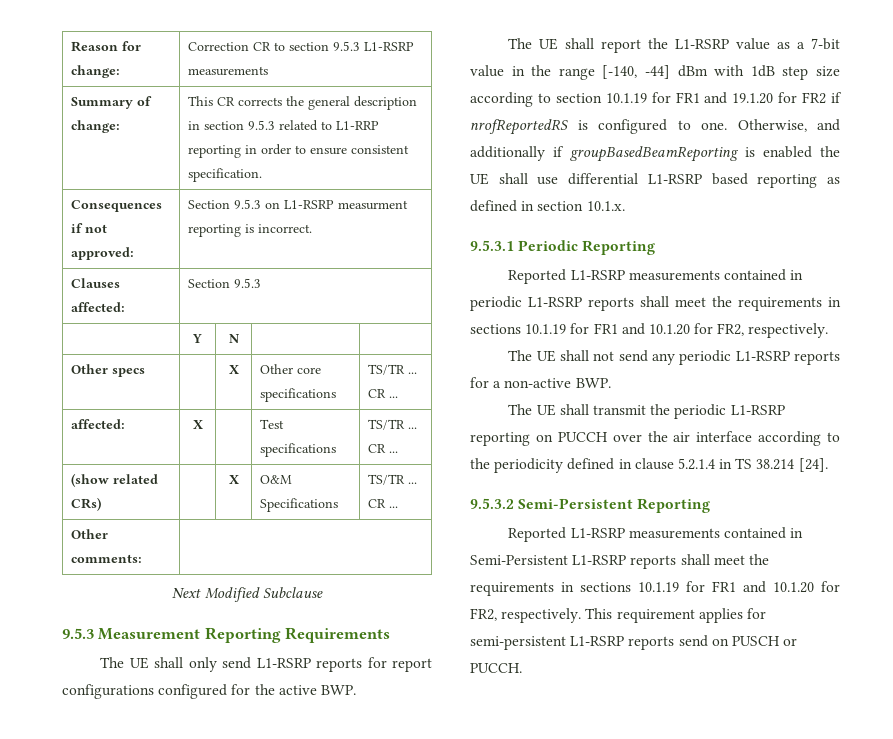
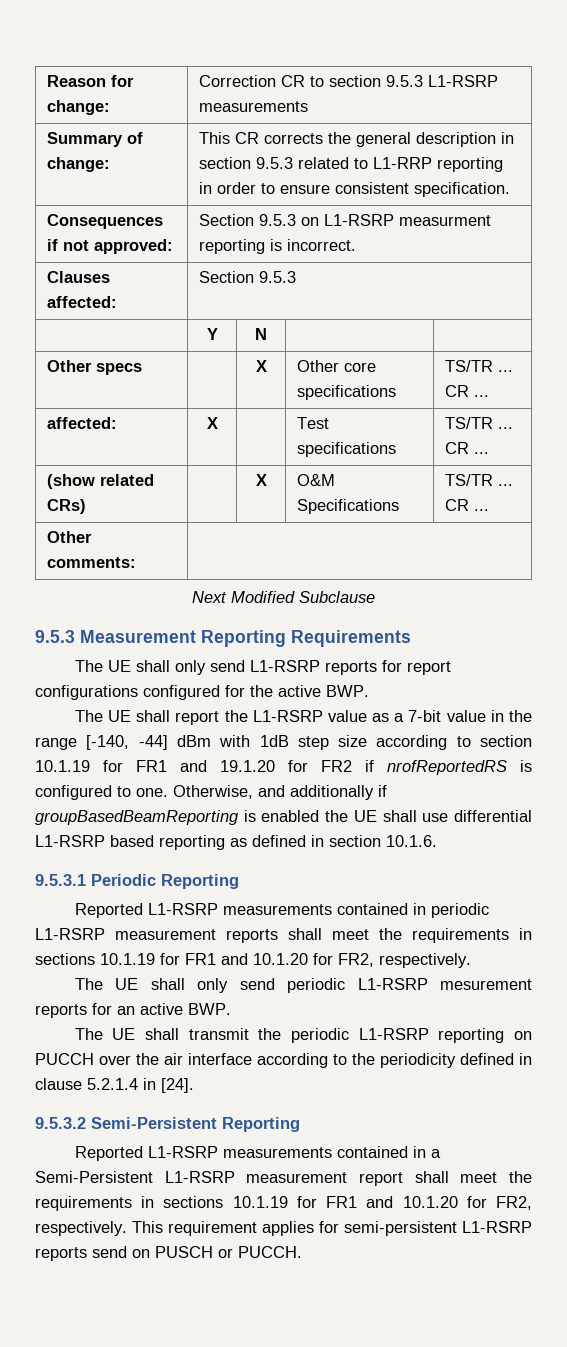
[586,201,625,211] 10.1.x. -> [386,835,437,847] 10.1.6.
(582, 302) none -> [115,929,216,940] measurement
[593,350,840,365] [470,377,572,388] not send any periodic L1-RSRP reports for a non-active -> [197,978,532,993] [35,1003,183,1018] only send periodic L1-RSRP mesurement reports for an active
[735,458,795,470] TS 38.214 -> (156, 1084) none
(804, 533) none -> [430,1149,441,1158] a
[630,555,677,569] reports -> [246,1172,403,1186] measurement report

